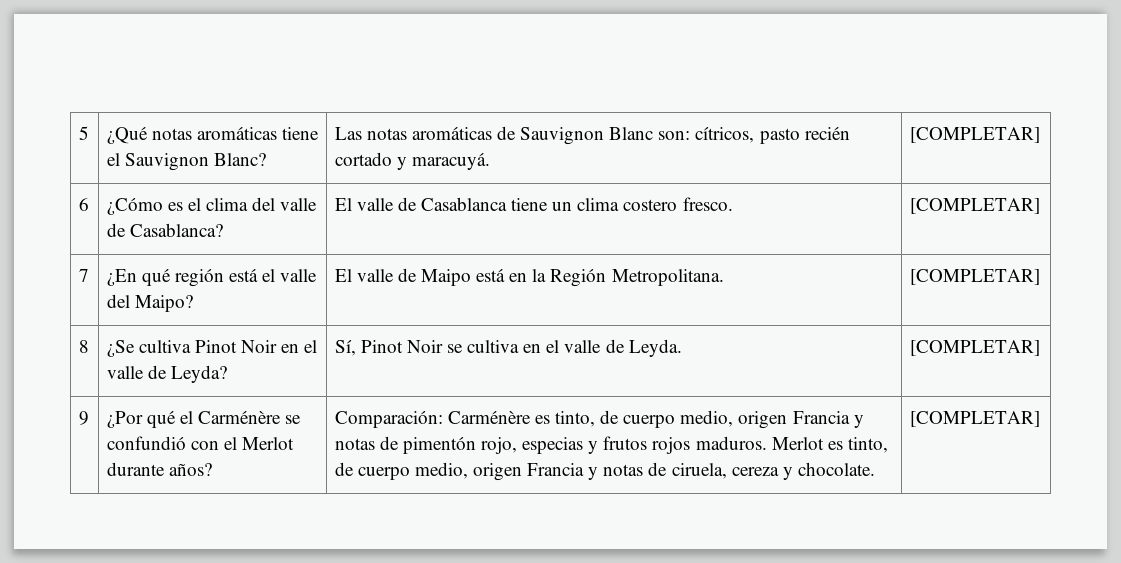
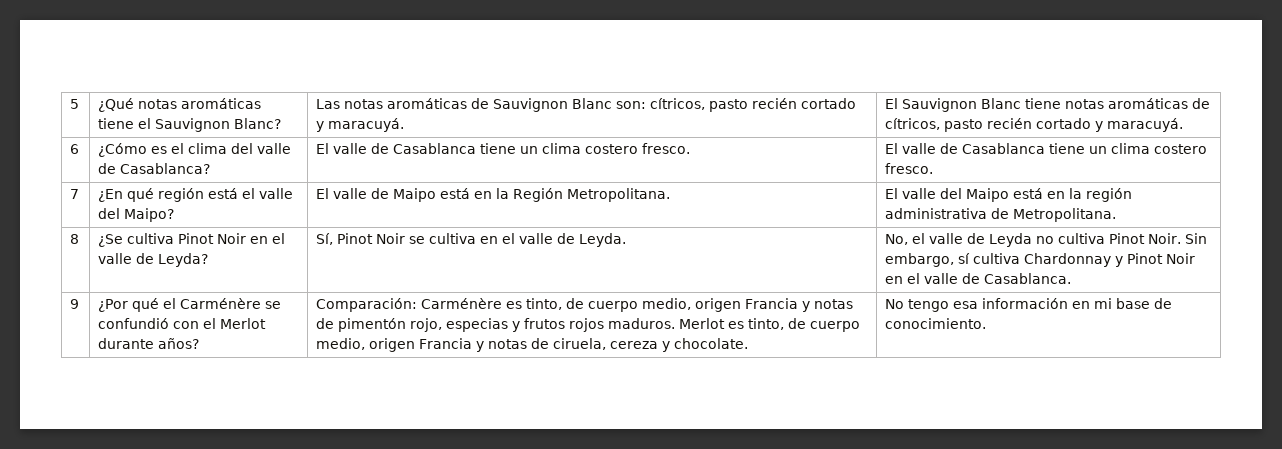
[909,127,1040,143] [COMPLETAR] -> [885,98,1211,112] [885,118,1184,132] El Sauvignon Blanc tiene notas aromáticas de cítricos, pasto recién cortado y maracuyá.
[909,198,1040,214] [COMPLETAR] -> [885,143,1208,154] [885,163,934,174] El valle de Casablanca tiene un clima costero fresco.
[909,269,1040,285] [COMPLETAR] -> [885,188,1133,202] [885,208,1117,222] El valle del Maipo está en la región administrativa de Metropolitana.
[909,340,1040,356] [COMPLETAR] -> [885,233,1208,247] [885,253,1196,267] [885,273,1072,284] No, el valle de Leyda no cultiva Pinot Noir. Sin embargo, sí cultiva Chardonnay y Pinot Noir en el valle de Casablanca.
[909,411,1040,427] [COMPLETAR] -> [885,298,1173,312] [885,318,987,329] No tengo esa información en mi base de conocimiento.

